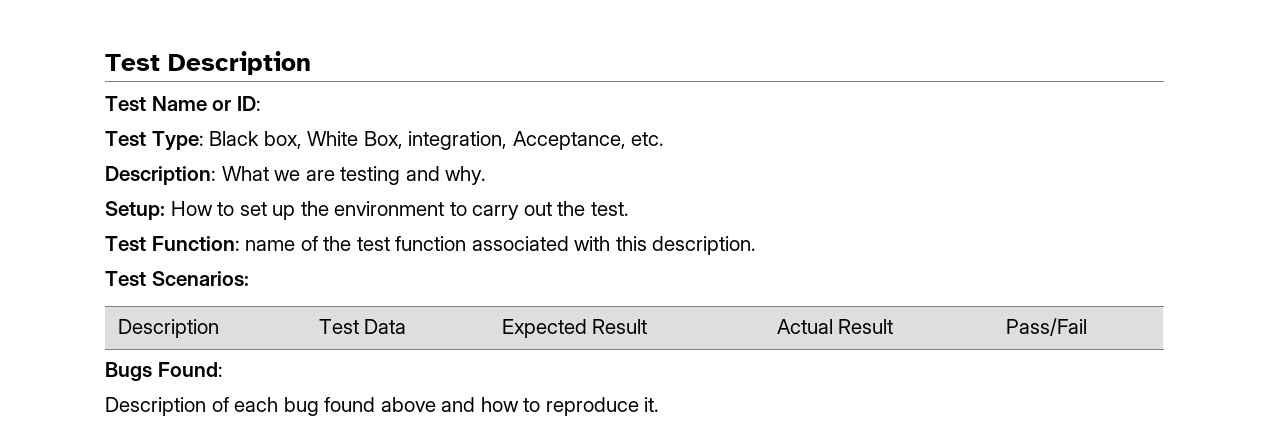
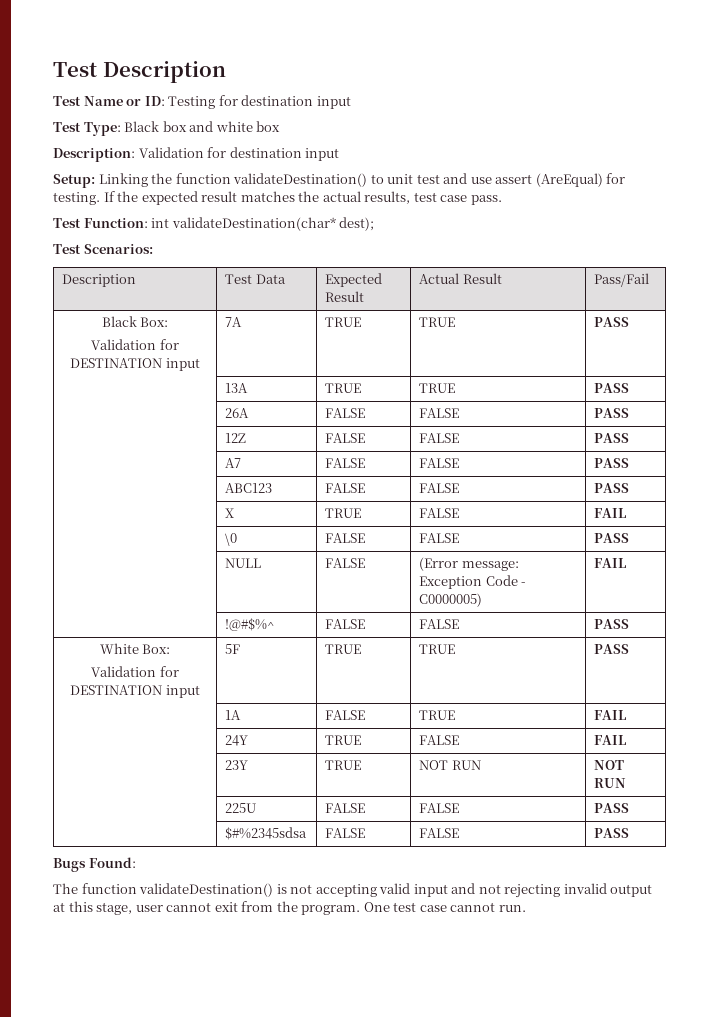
(261, 103) none -> [168,95,351,109] Testing for destination input
[263,131,665,150] [105,166,487,185] [105,201,629,220] [105,236,757,255] box, White Box, integration, Acceptance, etc. // Description: What we are testing and why. // Setup: How to set up the environment to carry out the test. // Test Function: name of the test function associated with this description. -> [162,121,281,132] [53,147,340,162] [53,173,626,188] [53,191,502,205] [53,217,375,231] box and white box // Description: Validation for destination input // Setup: Linking the function validateDestination() to unit test and use assert (AreEqual) for testing. If the expected result matches the actual results, test case pass. // Test Function: int validateDestination(char* dest);
[105,362,223,381] [105,397,660,416] // Bugs Found: // Description of each bug found above and how to reproduce it. -> [101,316,169,327] [91,339,179,350] [70,358,200,371] [225,317,243,327] [325,317,362,327] [419,317,456,327] [594,317,630,327] [225,383,249,393] [325,383,362,393] [419,383,456,393] [594,383,630,393] [225,408,250,418] [325,408,366,418] [419,408,460,418] [594,408,630,418] [225,433,247,443] [325,433,366,443] [419,433,460,443] [594,433,630,443] [225,458,242,468] [325,458,366,468] [419,458,460,468] [594,458,630,468] [225,483,273,493] [325,483,366,493] [419,483,460,493] [594,483,630,493] [225,508,235,518] [325,508,362,518] [419,508,460,518] [594,508,627,518] [225,533,238,546] [325,533,366,543] [419,533,460,543] [594,533,630,543] [225,558,262,568] [325,558,366,568] [419,557,519,571] [419,575,527,589] [419,593,483,607] [594,558,627,568] [225,618,276,631] [325,619,366,629] [419,619,460,629] [594,619,630,629] [99,643,171,654] [91,666,179,677] [70,685,200,698] [225,644,241,654] [325,644,362,654] [419,644,456,654] [594,644,630,654] [225,710,242,720] [325,710,366,720] [419,710,456,720] [594,710,627,720] [225,735,249,746] [325,735,362,745] [419,735,460,745] [594,735,627,745] [225,760,249,770] [325,760,362,770] [419,760,481,770] [594,760,625,770] [594,778,627,788] [225,803,257,813] [325,803,366,813] [419,803,460,813] [594,803,630,813] [225,827,308,840] [325,828,366,838] [419,828,460,838] [594,828,630,838] [53,857,136,872] [53,883,653,898] [53,901,526,915] // Black Box: // Validation for DESTINATION input | 7A | TRUE | TRUE | PASS // | 13A | TRUE | TRUE | PASS // | 26A | FALSE | FALSE | PASS // | 12Z | FALSE | FALSE | PASS // | A7 | FALSE | FALSE | PASS // | ABC123 | FALSE | FALSE | PASS // | X | TRUE | FALSE | FAIL // | \0 | FALSE | FALSE | PASS // | NULL | FALSE | (Error message: Exception Code - C0000005) | FAIL // | !@#$%^ | FALSE | FALSE | PASS // White Box: // Validation for DESTINATION input | 5F | TRUE | TRUE | PASS // | 1A | FALSE | TRUE | FAIL // | 24Y | TRUE | FALSE | FAIL // | 23Y | TRUE | NOT RUN | NOT RUN // | 225U | FALSE | FALSE | PASS // | $#%2345sdsa | FALSE | FALSE | PASS // Bugs Found: // The function validateDestination() is not accepting valid input and not rejecting invalid output at this stage, user cannot exit from the program. One test case cannot run.

